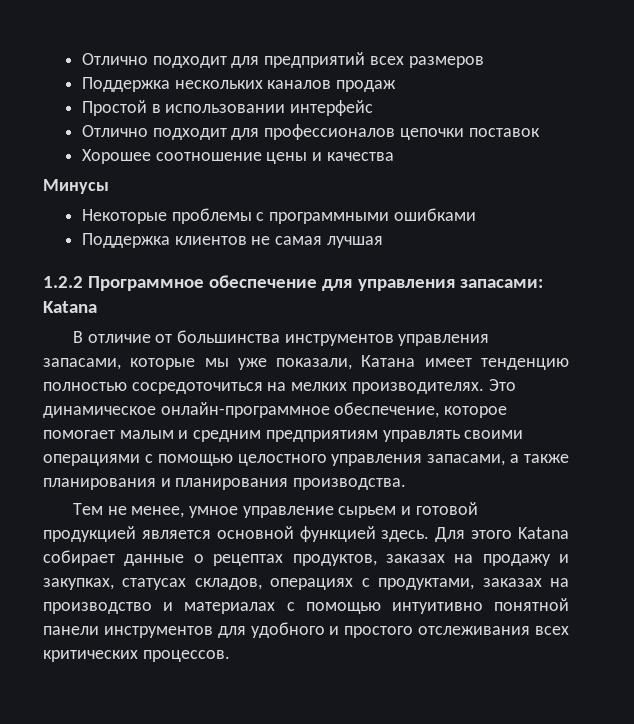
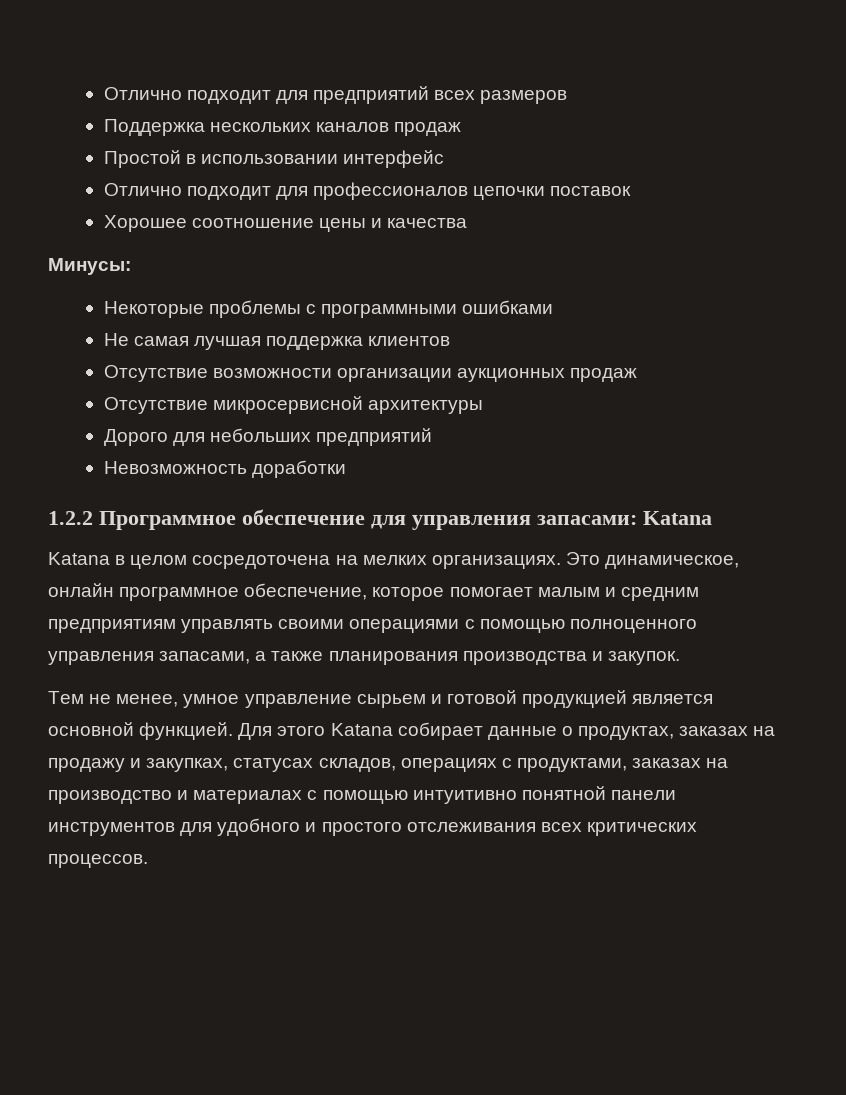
[43,179,109,194] Минусы -> [48,258,131,275] Минусы:
[81,233,271,248] Поддержка клиентов не -> [103,333,129,346] Не
(383, 242) none -> [265,336,451,350] [103,365,638,382] [103,396,483,414] [103,428,432,446] [103,460,346,478] поддержка клиентов // Отсутствие возможности организации аукционных продаж // Отсутствие микросервисной архитектуры // Дорого для небольших предприятий // Невозможность доработки
[72,330,490,346] [43,355,569,370] [43,379,516,394] [43,402,330,418] В отличие от большинства инструментов управления запасами, которые мы уже показали, Катана имеет тенденцию полностью сосредоточиться на мелких производителях. Это динамическое онлайн-программное -> [48,552,740,569] [48,583,240,601] Katana в целом сосредоточена на мелких организациях. Это динамическое, онлайн программное
[237,454,327,466] целостного -> [569,619,697,633] полноценного
[160,478,407,490] и планирования производства. -> [462,651,680,665] производства и закупок.
[299,526,430,542] функцией здесь. -> [139,722,234,740] функцией.
[213,554,377,566] рецептах продуктов, -> [578,726,675,740] продуктах,

